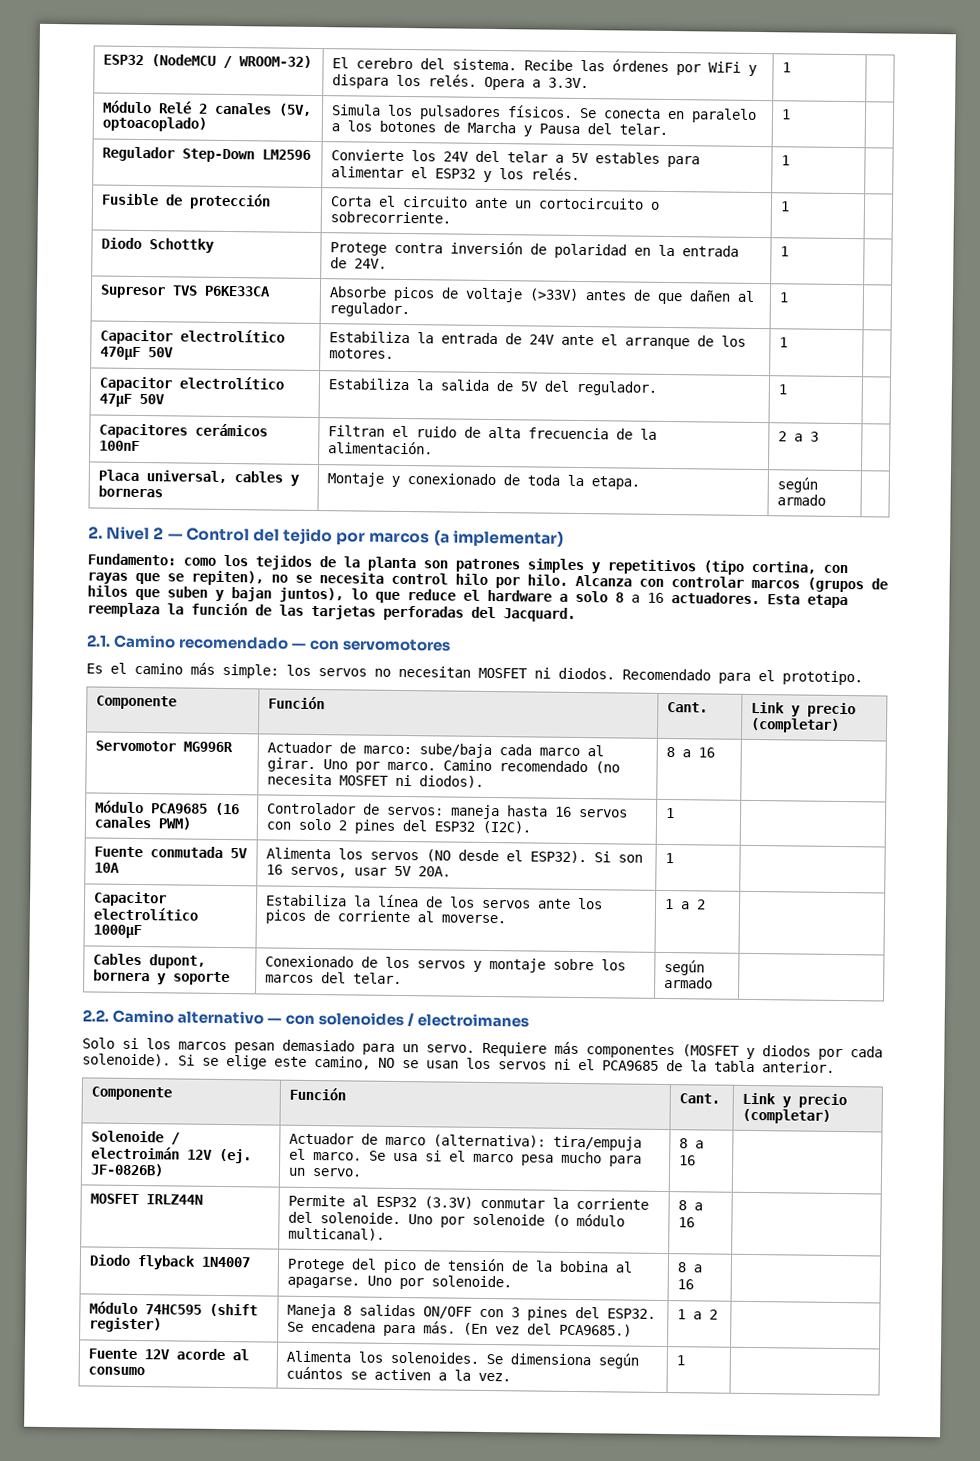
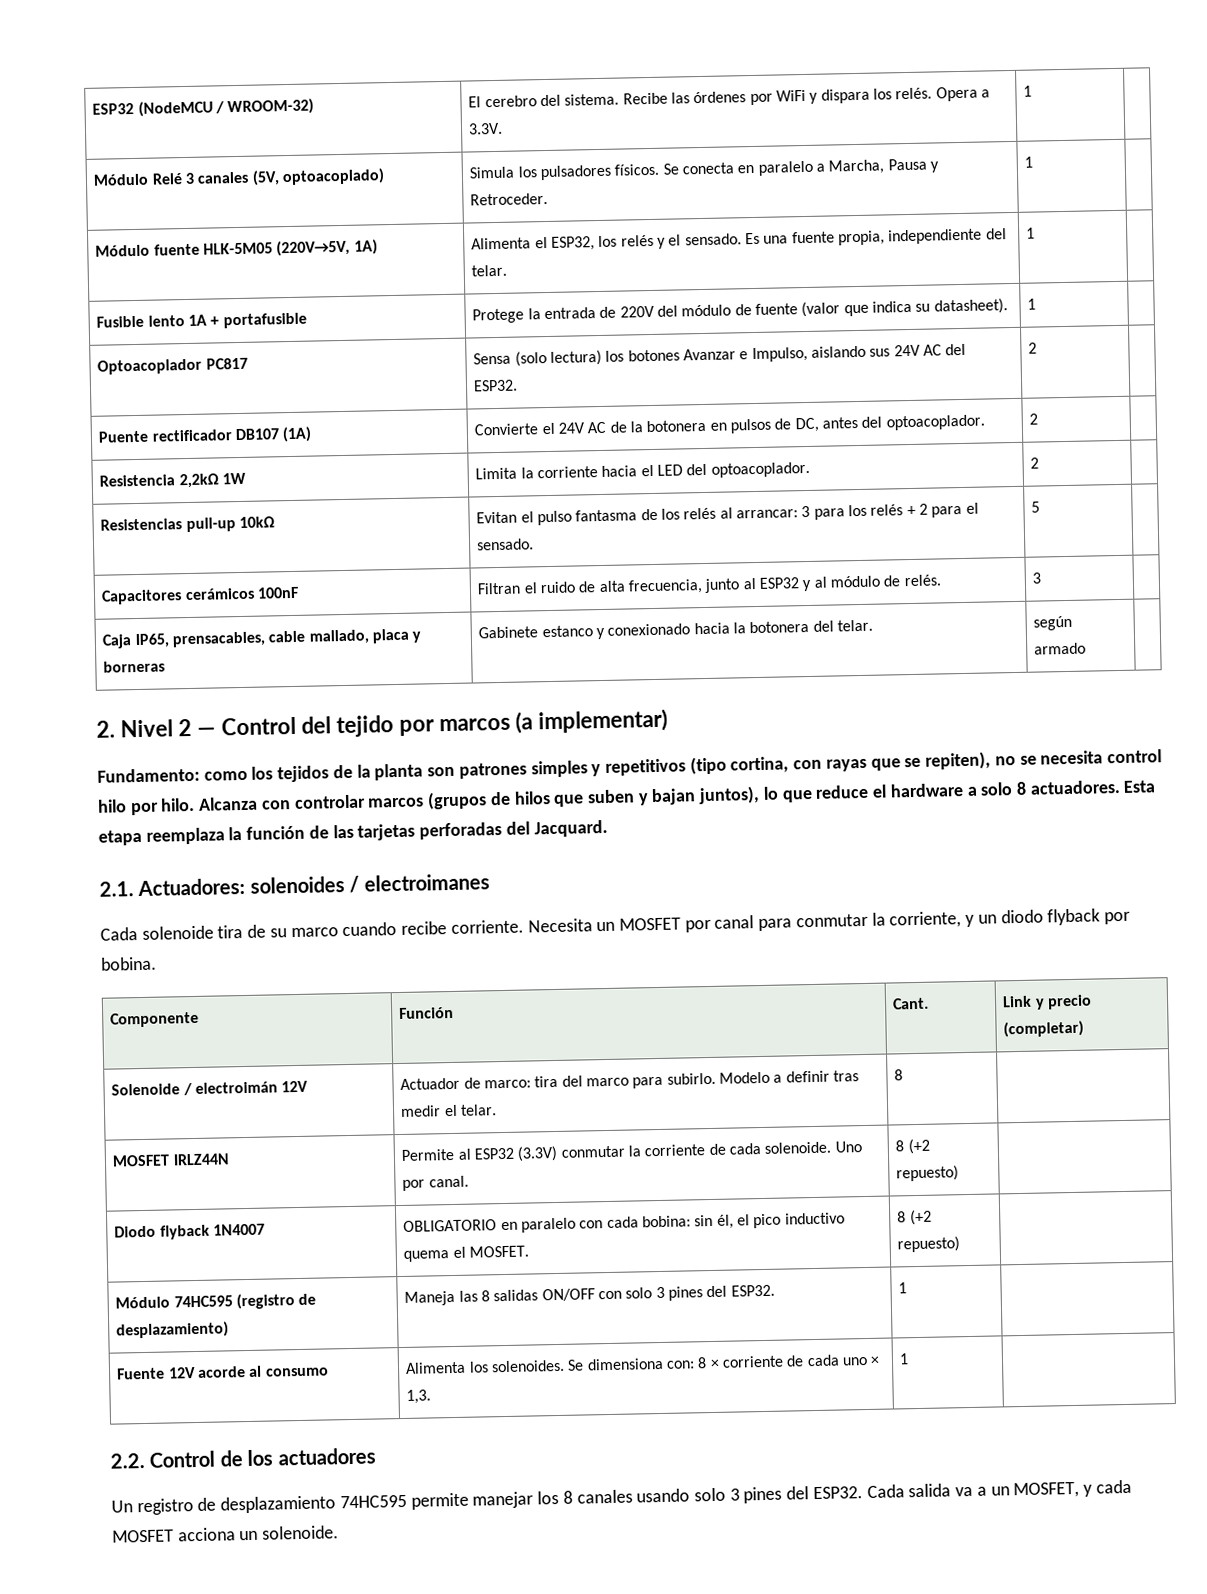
[198,103,209,114] 2 -> [185,172,196,184] 3
[347,120,669,137] [781,109,792,120] [102,146,312,163] [331,149,701,168] [331,166,581,182] [781,155,791,166] [101,193,272,210] [330,195,661,210] [330,211,452,224] [780,201,791,212] [101,237,216,253] [330,241,740,259] [330,257,388,269] [780,246,790,257] [100,284,272,299] [329,286,756,305] [329,302,411,318] [779,292,789,303] [100,329,286,345] [100,346,175,361] [329,331,747,350] [329,348,395,359] [779,337,789,348] [99,376,285,392] [99,393,166,407] [328,378,658,396] [778,384,788,395] los botones de Marcha y Pausa del telar. | 1 | // Regulador Step-Down LM2596 | Convierte los 24V del telar a 5V estables para alimentar el ESP32 y los relés. | 1 | // Fusible de protección | Corta el circuito ante un cortocircuito o sobrecorriente. | 1 | // Diodo Schottky | Protege contra inversión de polaridad en la entrada de 24V. | 1 | // Supresor TVS P6KE33CA | Absorbe picos de voltaje (>33V) antes de que dañen al regulador. | 1 | // Capacitor electrolítico 470µF 50V | Estabiliza la entrada de 24V ante el arranque de los motores. | 1 | // Capacitor electrolítico 47µF 50V | Estabiliza la salida de 5V del regulador. | 1 -> [828,158,939,175] [470,192,549,206] [1024,156,1034,168] [95,239,378,257] [471,228,1007,251] [471,264,508,277] [1026,227,1036,239] [96,312,307,329] [472,298,1008,324] [1027,298,1037,310] [97,357,248,375] [473,343,967,367] [473,379,519,392] [1028,342,1038,354] [98,426,313,443] [474,414,985,436] [1029,413,1039,425] [99,472,247,489] [475,461,810,480] [1030,457,1040,469] [100,516,276,533] [476,502,979,526] [476,538,535,551] [1031,501,1041,513] Marcha, Pausa y Retroceder. | 1 | // Módulo fuente HLK-5M05 (220V→5V, 1A) | Alimenta el ESP32, los relés y el sensado. Es una fuente propia, independiente del telar. | 1 | // Fusible lento 1A + portafusible | Protege la entrada de 220V del módulo de fuente (valor que indica su datasheet). | 1 | // Optoacoplador PC817 | Sensa (solo lectura) los botones Avanzar e Impulso, aislando sus 24V AC del ESP32. | 2 | // Puente rectificador DB107 (1A) | Convierte el 24V AC de la botonera en pulsos de DC, antes del optoacoplador. | 2 | // Resistencia 2,2kΩ 1W | Limita la corriente hacia el LED del optoacoplador. | 2 | // Resistencias pull-up 10kΩ | Evitan el pulso fantasma de los relés al arrancar: 3 para los relés + 2 para el sensado. | 5
[528,427,658,440] [328,441,434,455] [778,431,820,442] [98,469,301,486] [98,485,164,498] [327,472,641,490] frecuencia de la alimentación. | 2 a 3 | // Placa universal, cables y borneras | Montaje y conexionado de toda la etapa. -> [628,574,941,595] [1032,572,1042,584] [102,628,422,649] [103,660,166,673] [478,619,873,640] frecuencia, junto al ESP32 y al módulo de relés. | 3 | // Caja IP65, prensacables, cable mallado, placa y borneras | Gabinete estanco y conexionado hacia la botonera del telar.
[631,592,664,603] a 16 -> (1027, 788) none
[113,634,452,652] [86,662,863,686] [96,695,178,710] [268,696,326,710] [667,702,709,713] [751,701,857,718] [751,717,841,733] [95,740,234,753] [267,741,605,759] [267,757,621,774] [267,773,485,788] [666,747,716,758] [95,800,241,816] [94,816,192,830] [267,802,629,820] [266,818,532,834] [666,808,676,819] [94,846,249,859] [94,862,121,873] [266,847,644,864] [266,864,452,878] [665,853,675,864] [93,891,168,907] [93,907,199,921] [93,924,143,939] [266,894,604,910] [265,909,507,924] [664,898,707,910] [93,953,207,969] [93,969,231,986] [265,955,627,973] [265,972,403,985] [664,959,706,976] [664,976,714,989] [82,1009,530,1028] [82,1037,883,1061] [82,1053,835,1073] Camino recomendado — con servomotores // Es el camino más simple: los servos no necesitan MOSFET ni diodos. Recomendado para el prototipo. // Componente | Función | Cant. | Link y precio (completar) // Servomotor MG996R | Actuador de marco: sube/baja cada marco al girar. Uno por marco. Camino recomendado (no necesita MOSFET ni diodos). | 8 a 16 | // Módulo PCA9685 (16 canales PWM) | Controlador de servos: maneja hasta 16 servos con solo 2 pines del ESP32 (I2C). | 1 | // Fuente conmutada 5V 10A | Alimenta los servos (NO desde el ESP32). Si son 16 servos, usar 5V 20A. | 1 | // Capacitor electrolítico 1000µF | Estabiliza la línea de los servos ante los picos de corriente al moverse. | 1 a 2 | // Cables dupont, bornera y soporte | Conexionado de los servos y montaje sobre los marcos del telar. | según armado | // 2.2. Camino alternativo — con solenoides / electroimanes // Solo si los marcos pesan demasiado para un servo. Requiere más componentes (MOSFET y diodos por cada solenoide). Si se elige este camino, NO se usan los servos ni el PCA9685 de la tabla anterior. -> [137,873,490,897] [100,908,1130,941] [101,956,157,971] Actuadores: solenoides / electroimanes // Cada solenoide tira de su marco cuando recibe corriente. Necesita un MOSFET por canal para conmutar la corriente, y un diodo flyback por bobina.
[219,1148,253,1164] [90,1163,165,1177] [289,1132,643,1151] [289,1148,643,1167] [288,1167,363,1177] [679,1138,705,1149] [679,1155,697,1166] (ej. JF-0826B) | Actuador de marco (alternativa): tira/empuja el marco. Se usa si el marco pesa mucho para un servo. | 8 a 16 -> [400,1070,859,1090] [400,1104,498,1117] [894,1069,904,1081] | Actuador de marco: tira del marco para subirlo. Modelo a definir tras medir el telar. | 8
[288,1211,314,1224] del -> [708,1143,761,1156] de cada
[472,1213,626,1227] [288,1227,386,1241] [678,1200,704,1211] [678,1217,696,1228] solenoide (o módulo multicanal). | 8 a 16 -> [428,1175,469,1188] [895,1138,930,1155] [896,1165,960,1182] canal. | 8 (+2 repuesto)
[287,1258,633,1274] [287,1275,513,1290] [677,1262,703,1273] [677,1279,695,1290] Protege del pico de tensión de la bobina al apagarse. Uno por solenoide. | 8 a 16 -> [403,1212,845,1233] [403,1245,530,1262] [897,1209,932,1226] [897,1236,961,1253] OBLIGATORIO en paralelo con cada bobina: sin él, el pico inductivo quema el MOSFET. | 8 (+2 repuesto)
[209,1303,259,1317] [89,1317,163,1333] (shift register) -> [236,1293,317,1310] [116,1321,230,1339] (registro de desplazamiento)
(337, 1311) none -> [458,1290,478,1302] las
[511,1306,657,1321] [287,1321,633,1337] [677,1309,719,1320] 3 pines del ESP32. Se encadena para más. (En vez del PCA9685.) | 1 a 2 -> [625,1284,775,1301] [898,1282,908,1294] solo 3 pines del ESP32. | 1
[598,1353,640,1369] [286,1366,512,1382] [676,1355,686,1366] según cuántos se activen a la vez. | 1 | -> [666,1354,881,1369] [406,1389,432,1404] [899,1353,910,1365] [110,1447,376,1469] [111,1479,1132,1516] [112,1525,340,1543] con: 8 × corriente de cada uno × 1,3. | 1 | // 2.2. Control de los actuadores // Un registro de desplazamiento 74HC595 permite manejar los 8 canales usando solo 3 pines del ESP32. Cada salida va a un MOSFET, y cada MOSFET acciona un solenoide.

